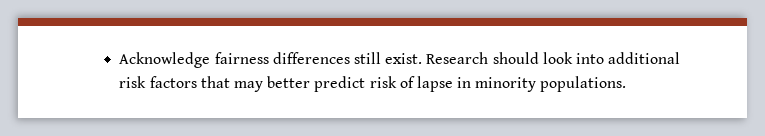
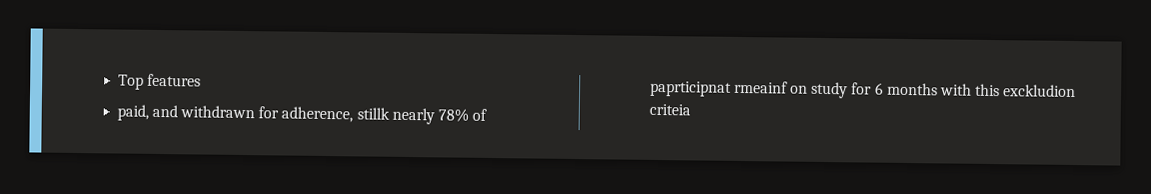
[119,52,681,68] [119,76,627,92] Acknowledge fairness differences still exist. Research should look into additional risk factors that may better predict risk of lapse in minority populations. -> [117,73,201,90] [116,104,488,125] [649,80,1077,99] [648,103,691,116] Top features // paid, and withdrawn for adherence, stillk nearly 78% of paprticipnat rmeainf on study for 6 months with this exckludion criteia

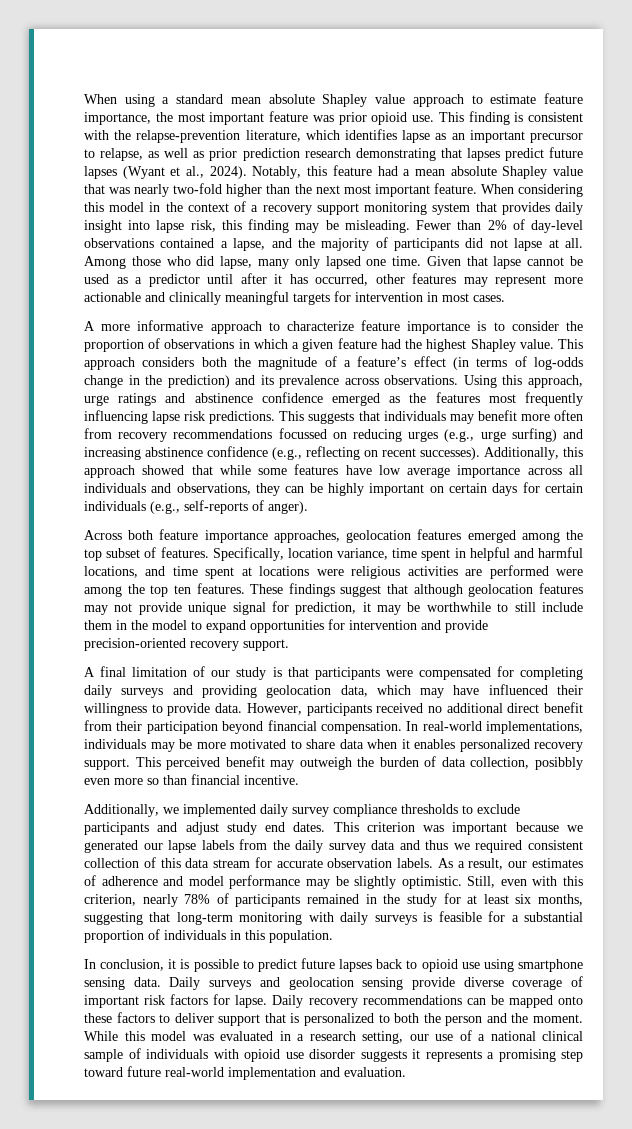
[117,73,201,90] [116,104,488,125] [649,80,1077,99] [648,103,691,116] Top features // paid, and withdrawn for adherence, stillk nearly 78% of paprticipnat rmeainf on study for 6 months with this exckludion criteia -> [84,93,583,107] [84,111,583,125] [84,129,583,143] [84,147,583,161] [84,165,583,179] [84,183,583,197] [84,201,583,215] [84,219,583,233] [84,237,583,251] [84,256,583,269] [84,273,583,287] [84,291,505,305] [84,320,583,334] [84,338,583,352] [84,356,583,370] [84,375,583,388] [84,392,583,406] [84,410,583,424] [84,428,583,442] [84,446,583,460] [84,464,583,478] [84,482,583,496] [84,500,308,514] [84,529,583,543] [84,547,584,561] [84,565,583,579] [84,583,583,597] [84,601,583,615] [84,619,488,633] [84,638,289,651] [84,666,583,680] [84,684,583,698] [84,702,583,716] [84,720,583,734] [84,739,583,752] [84,756,583,770] [84,774,299,785] [84,804,520,817] [84,822,583,835] [84,839,584,853] [84,857,583,870] [84,875,583,889] [84,893,584,907] [84,911,583,925] [84,929,333,943] [84,958,584,972] [84,976,583,990] [84,994,583,1008] [84,1012,583,1026] [84,1030,583,1044] [84,1048,583,1062] [84,1066,406,1080] When using a standard mean absolute Shapley value approach to estimate feature importance, the most important feature was prior opioid use. This finding is consistent with the relapse‑prevention literature, which identifies lapse as an important precursor to relapse, as well as prior prediction research demonstrating that lapses predict future lapses (Wyant et al., 2024). Notably, this feature had a mean absolute Shapley value that was nearly two-fold higher than the next most important feature. When considering this model in the context of a recovery support monitoring system that provides daily insight into lapse risk, this finding may be misleading. Fewer than 2% of day-level observations contained a lapse, and the majority of participants did not lapse at all. Among those who did lapse, many only lapsed one time. Given that lapse cannot be used as a predictor until after it has occurred, other features may represent more actionable and clinically meaningful targets for intervention in most cases. // A more informative approach to characterize feature importance is to consider the proportion of observations in which a given feature had the highest Shapley value. This approach considers both the magnitude of a feature’s effect (in terms of log-odds change in the prediction) and its prevalence across observations. Using this approach, urge ratings and abstinence confidence emerged as the features most frequently influencing lapse risk predictions. This suggests that individuals may benefit more often from recovery recommendations focussed on reducing urges (e.g., urge surfing) and increasing abstinence confidence (e.g., reflecting on recent successes). Additionally, this approach showed that while some features have low average importance across all individuals and observations, they can be highly important on certain days for certain individuals (e.g., self-reports of anger). // Across both feature importance approaches, geolocation features emerged among the top subset of features. Specifically, location variance, time spent in helpful and harmful locations, and time spent at locations were religious activities are performed were among the top ten features. These findings suggest that although geolocation features may not provide unique signal for prediction, it may be worthwhile to still include them in the model to expand opportunities for intervention and provide precision-oriented recovery support. // A final limitation of our study is that participants were compensated for completing daily surveys and providing geolocation data, which may have influenced their willingness to provide data. However, participants received no additional direct benefit from their participation beyond financial compensation. In real‑world implementations, individuals may be more motivated to share data when it enables personalized recovery support. This perceived benefit may outweigh the burden of data collection, posibbly even more so than financial incentive. // Additionally, we implemented daily survey compliance thresholds to exclude participants and adjust study end dates. This criterion was important because we generated our lapse labels from the daily survey data and thus we required consistent collection of this data stream for accurate observation labels. As a result, our estimates of adherence and model performance may be slightly optimistic. Still, even with this criterion, nearly 78% of participants remained in the study for at least six months, suggesting that long-term monitoring with daily surveys is feasible for a substantial proportion of individuals in this population. // In conclusion, it is possible to predict future lapses back to opioid use using smartphone sensing data. Daily surveys and geolocation sensing provide diverse coverage of important risk factors for lapse. Daily recovery recommendations can be mapped onto these factors to deliver support that is personalized to both the person and the moment. While this model was evaluated in a research setting, our use of a national clinical sample of individuals with opioid use disorder suggests it represents a promising step toward future real‑world implementation and evaluation.

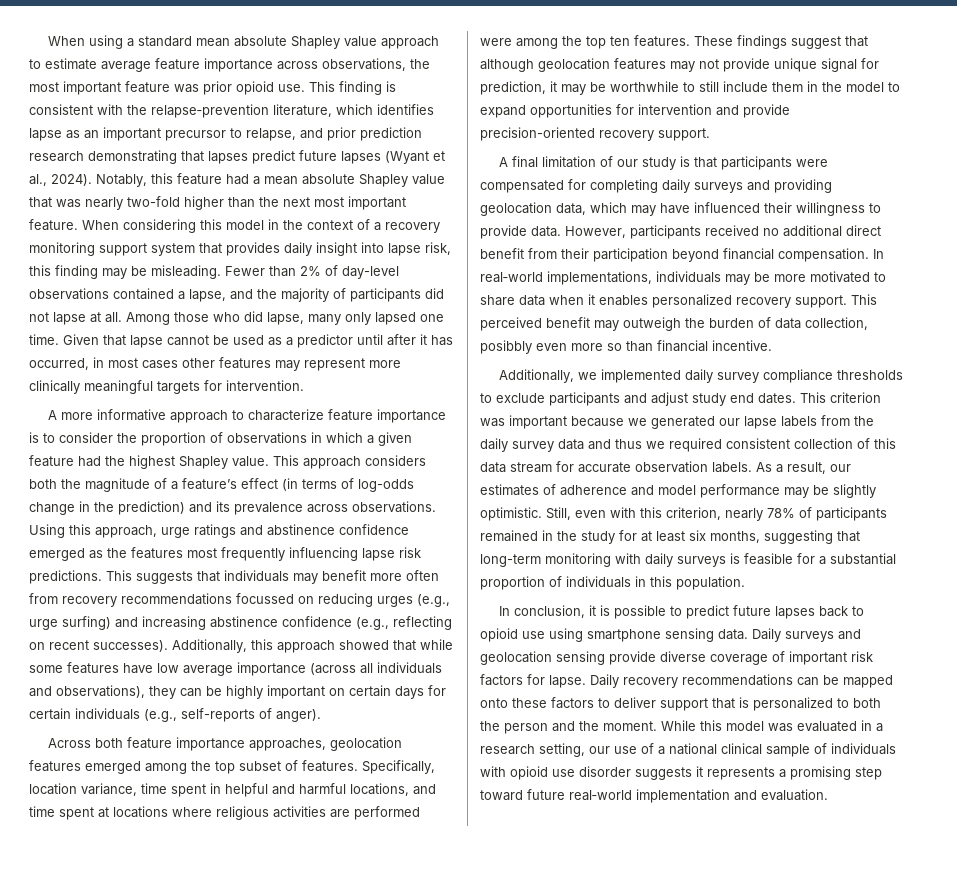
[544,93,583,104] [84,112,151,125] feature importance, -> [101,58,406,72] average feature importance across observations,
[148,148,205,158] as well as -> [300,128,323,139] and
[316,202,428,215] support monitoring -> [29,242,147,256] monitoring support
(369, 280) none -> [93,357,178,369] in most cases
[84,292,165,302] actionable and -> (401, 364) none
[355,292,505,302] intervention in most cases. -> [226,380,304,391] intervention.
[527,468,562,475] across -> [310,663,356,675] (across
[176,483,251,495] observations, -> [56,685,145,698] observations),
[316,569,344,576] were -> [172,807,212,817] where

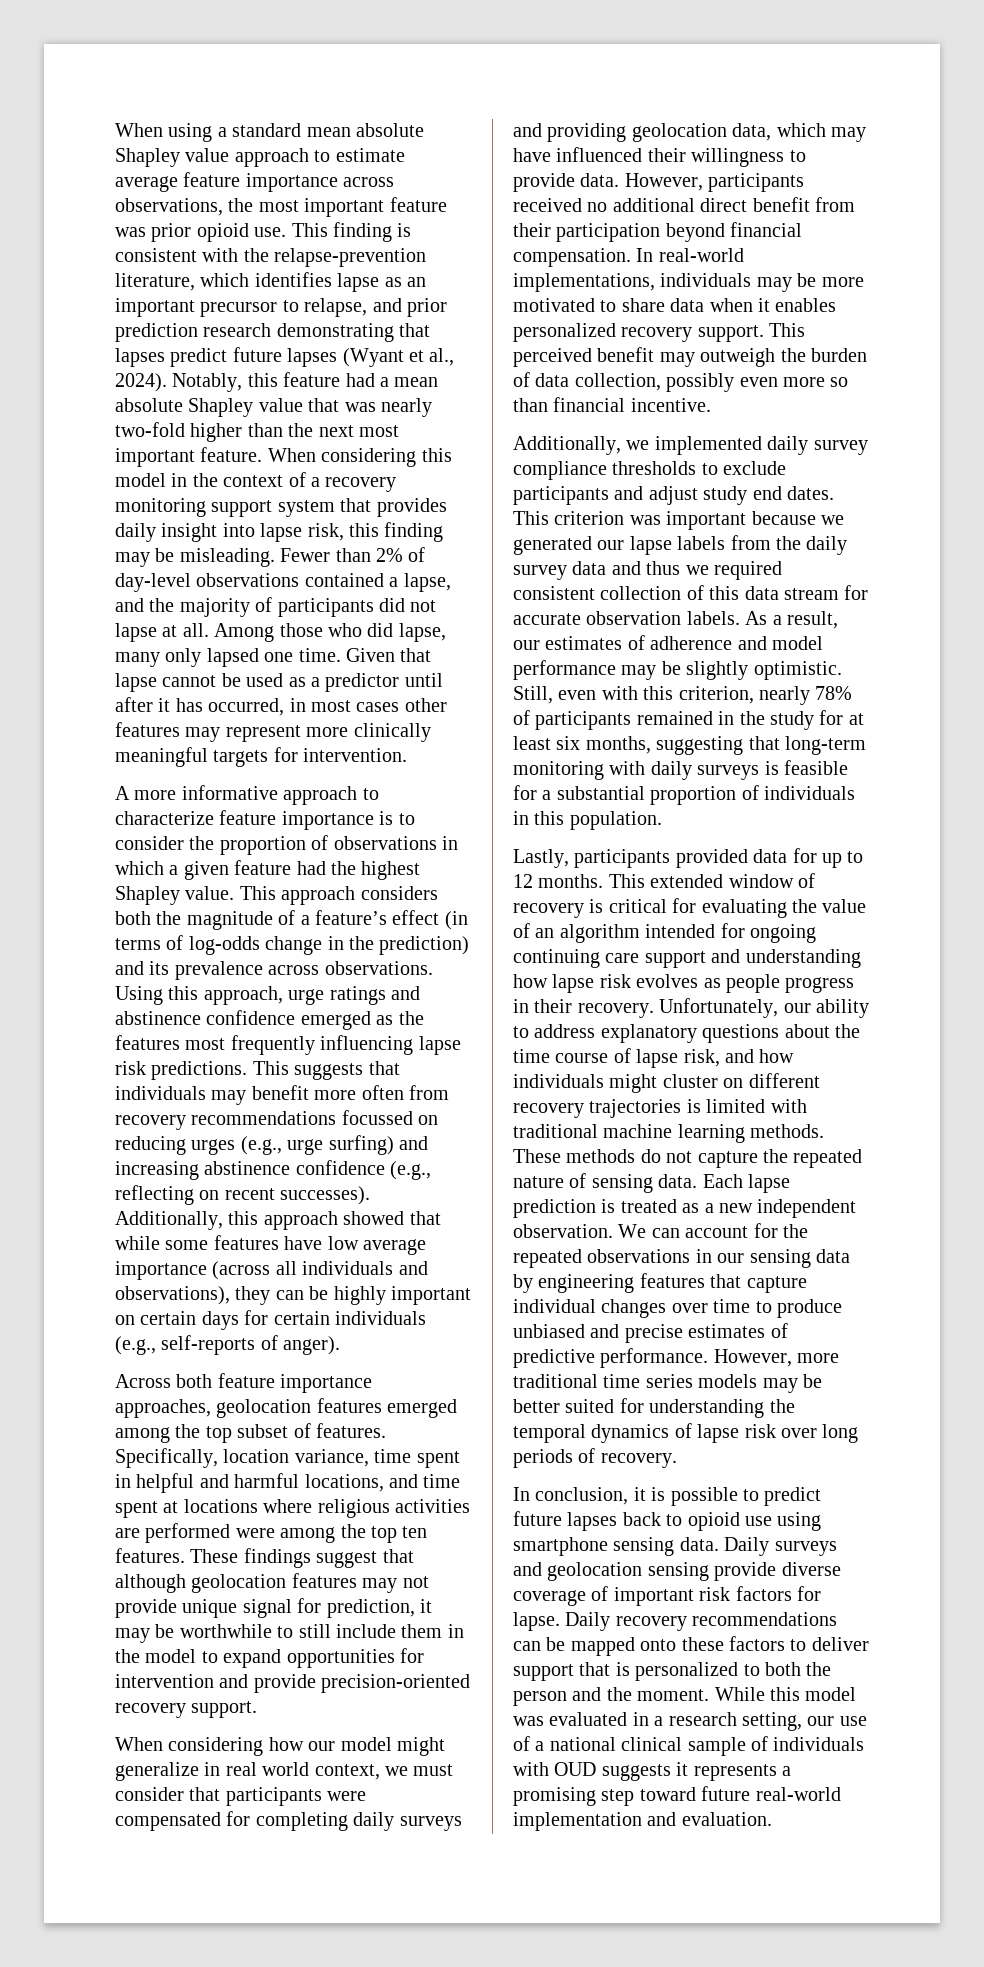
[498,156,690,170] A final limitation of our study is -> [115,1737,445,1756] [115,1762,454,1781] [115,1787,184,1801] When considering how our model might generalize in real world context, we must consider
[480,340,532,354] posibbly -> [666,373,735,392] possibly
(745, 583) none -> [513,848,864,868] [513,873,815,888] [513,898,867,918] [513,923,816,943] [513,949,861,968] [513,974,855,993] [513,998,869,1018] [513,1024,860,1043] [513,1048,795,1068] [513,1073,820,1093] [513,1099,807,1118] [513,1124,825,1143] [513,1149,863,1168] [513,1173,790,1193] [513,1199,857,1218] [513,1223,808,1238] [513,1249,850,1268] [513,1273,807,1293] [513,1299,842,1318] [513,1323,788,1343] [513,1348,840,1368] [513,1374,822,1393] [513,1398,795,1418] [513,1423,859,1443] [513,1448,677,1468] // Lastly, participants provided data for up to 12 months. This extended window of recovery is critical for evaluating the value of an algorithm intended for ongoing continuing care support and understanding how lapse risk evolves as people progress in their recovery. Unfortunately, our ability to address explanatory questions about the time course of lapse risk, and how individuals might cluster on different recovery trajectories is limited with traditional machine learning methods. These methods do not capture the repeated nature of sensing data. Each lapse prediction is treated as a new independent observation. We can account for the repeated observations in our sensing data by engineering features that capture individual changes over time to produce unbiased and precise estimates of predictive performance. However, more traditional time series models may be better suited for understanding the temporal dynamics of lapse risk over long periods of recovery.
[510,766,631,780] opioid use disorder -> [554,1762,597,1776] OUD

